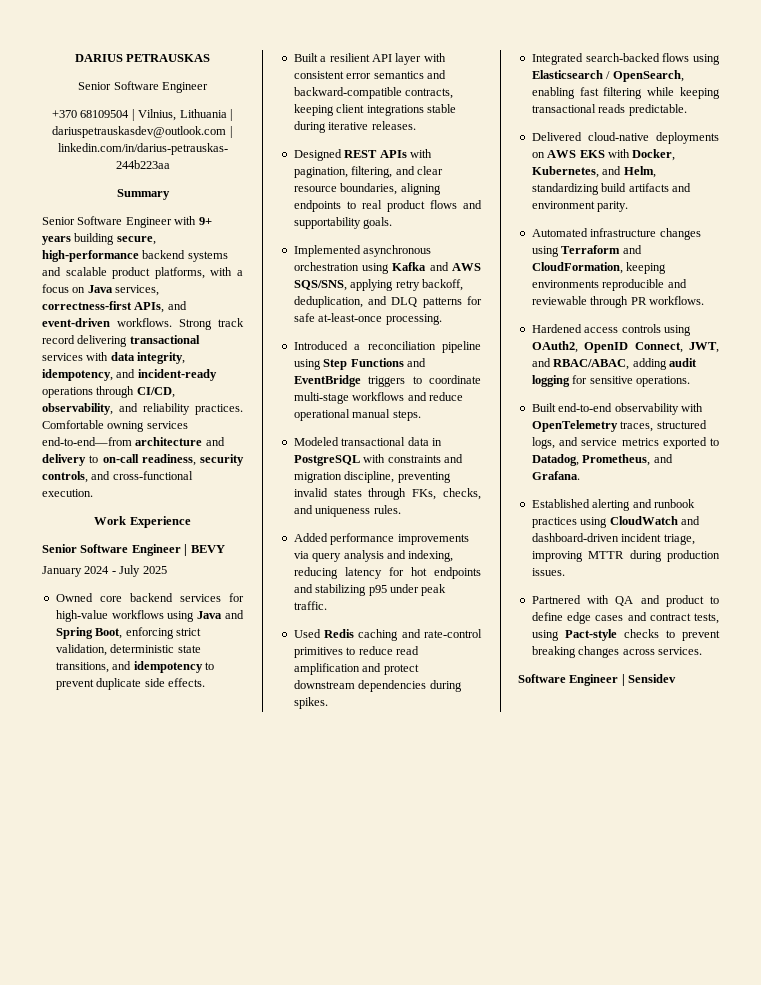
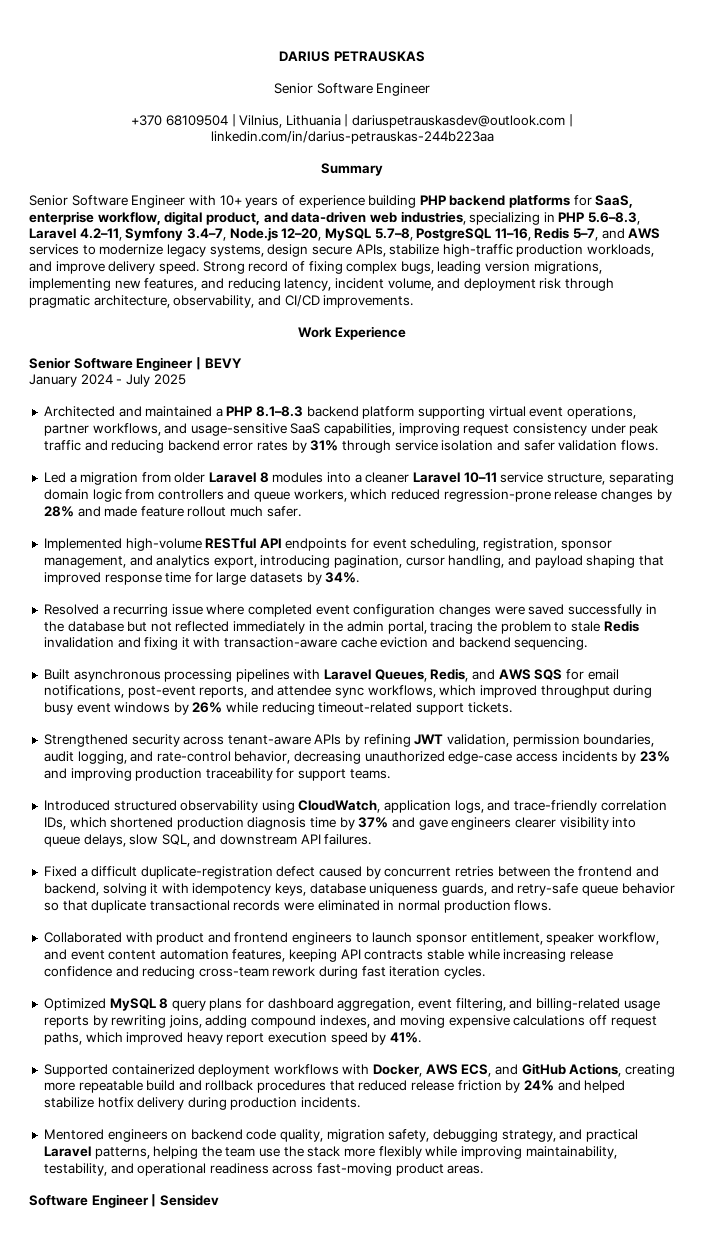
[198,217,212,225] [42,233,156,245] [42,250,228,262] [42,267,243,279] [42,284,160,296] [42,301,187,313] [42,318,244,330] [42,335,200,347] [42,352,186,364] [42,369,217,381] [42,386,175,398] [42,403,243,415] [42,420,188,432] [42,437,225,446] [42,454,244,466] [42,471,193,483] [42,489,93,497] 9+ years building secure, high-performance backend systems and scalable product platforms, with a focus on Java services, correctness-first APIs, and event-driven workflows. Strong track record delivering transactional services with data integrity, idempotency, and incident-ready operations through CI/CD, observability, and reliability practices. Comfortable owning services end-to-end—from architecture and delivery to on-call readiness, security controls, and cross-functional execution. -> [219,195,634,208] [29,211,641,225] [29,227,661,241] [29,244,655,257] [29,261,602,274] [29,278,615,291] [29,295,414,308] 10+ years of experience building PHP backend platforms for SaaS, enterprise workflow, digital product, and data-driven web industries, specializing in PHP 5.6–8.3, Laravel 4.2–11, Symfony 3.4–7, Node.js 12–20, MySQL 5.7–8, PostgreSQL 11–16, Redis 5–7, and AWS services to modernize legacy systems, design secure APIs, stabilize high-traffic production workloads, and improve delivery speed. Strong record of fixing complex bugs, leading version migrations, implementing new features, and reducing latency, incident volume, and deployment risk through pragmatic architecture, observability, and CI/CD improvements.
[55,593,244,602] [55,610,244,622] [55,627,201,639] [55,644,201,656] [55,661,214,673] [55,678,205,690] [293,53,446,65] [293,70,446,79] [293,87,454,99] [293,104,456,116] [293,121,416,133] [293,149,432,161] [293,166,443,178] [293,183,441,195] [293,200,482,212] [293,217,393,229] [293,245,432,257] [293,262,481,274] [293,279,463,291] [293,296,482,308] [293,313,442,325] [293,341,481,353] [293,358,426,370] [293,375,481,387] [293,392,463,404] [293,409,421,421] [293,437,442,446] [293,454,463,466] [293,471,451,483] [293,488,481,500] [293,505,401,517] [293,533,469,545] [293,550,454,562] [293,567,481,579] [293,584,447,596] [293,601,327,610] [293,629,482,641] [293,646,419,658] [293,663,419,675] [293,680,462,692] [293,697,328,709] [531,53,720,65] [531,70,684,82] [531,87,720,99] [531,104,687,116] [531,132,719,144] [531,149,676,161] [531,166,656,178] [531,183,691,195] [531,201,629,212] [531,228,701,240] [531,245,642,257] [531,262,667,274] [531,279,687,291] [531,296,704,308] [531,324,691,336] [531,341,719,353] [531,358,697,370] [531,375,690,387] [531,403,703,415] [531,420,707,432] [531,437,719,449] [531,454,673,466] [531,471,580,480] [531,499,695,511] [531,516,700,528] [531,533,695,545] [531,550,720,562] [531,568,565,576] [531,595,719,607] [531,612,719,624] [531,629,720,641] [531,646,702,658] Owned core backend services for high-value workflows using Java and Spring Boot, enforcing strict validation, deterministic state transitions, and idempotency to prevent duplicate side effects. // Built a resilient API layer with consistent error semantics and backward-compatible contracts, keeping client integrations stable during iterative releases. // Designed REST APIs with pagination, filtering, and clear resource boundaries, aligning endpoints to real product flows and supportability goals. // Implemented asynchronous orchestration using Kafka and AWS SQS/SNS, applying retry backoff, deduplication, and DLQ patterns for safe at-least-once processing. // Introduced a reconciliation pipeline using Step Functions and EventBridge triggers to coordinate multi-stage workflows and reduce operational manual steps. // Modeled transactional data in PostgreSQL with constraints and migration discipline, preventing invalid states through FKs, checks, and uniqueness rules. // Added performance improvements via query analysis and indexing, reducing latency for hot endpoints and stabilizing p95 under peak traffic. // Used Redis caching and rate-control primitives to reduce read amplification and protect downstream dependencies during spikes. // Integrated search-backed flows using Elasticsearch / OpenSearch, enabling fast filtering while keeping transactional reads predictable. // Delivered cloud-native deployments on AWS EKS with Docker, Kubernetes, and Helm, standardizing build artifacts and environment parity. // Automated infrastructure changes using Terraform and CloudFormation, keeping environments reproducible and reviewable through PR workflows. // Hardened access controls using OAuth2, OpenID Connect, JWT, and RBAC/ABAC, adding audit logging for sensitive operations. // Built end-to-end observability with OpenTelemetry traces, structured logs, and service metrics exported to Datadog, Prometheus, and Grafana. // Established alerting and runbook practices using CloudWatch and dashboard-driven incident triage, improving MTTR during production issues. // Partnered with QA and product to define edge cases and contract tests, using Pact-style checks to prevent breaking changes across services. -> [43,406,636,419] [43,423,659,436] [43,440,658,453] [43,472,674,485] [43,489,672,502] [43,506,301,517] [43,538,612,551] [43,555,664,568] [43,572,360,585] [43,604,657,617] [43,620,639,634] [43,637,588,650] [43,668,619,682] [43,685,653,698] [43,702,512,715] [43,734,655,747] [43,751,670,764] [43,768,390,781] [43,800,667,813] [43,817,637,830] [43,834,372,847] [43,866,659,879] [43,883,675,896] [43,900,552,913] [43,932,659,945] [43,949,613,962] [43,966,486,979] [43,998,660,1011] [43,1015,657,1028] [43,1032,422,1045] [43,1063,675,1077] [43,1080,626,1093] [43,1097,361,1110] [43,1129,638,1142] [43,1146,617,1159] [43,1163,484,1176] Architected and maintained a PHP 8.1–8.3 backend platform supporting virtual event operations, partner workflows, and usage-sensitive SaaS capabilities, improving request consistency under peak traffic and reducing backend error rates by 31% through service isolation and safer validation flows. // Led a migration from older Laravel 8 modules into a cleaner Laravel 10–11 service structure, separating domain logic from controllers and queue workers, which reduced regression-prone release changes by 28% and made feature rollout much safer. // Implemented high-volume RESTful API endpoints for event scheduling, registration, sponsor management, and analytics export, introducing pagination, cursor handling, and payload shaping that improved response time for large datasets by 34%. // Resolved a recurring issue where completed event configuration changes were saved successfully in the database but not reflected immediately in the admin portal, tracing the problem to stale Redis invalidation and fixing it with transaction-aware cache eviction and backend sequencing. // Built asynchronous processing pipelines with Laravel Queues, Redis, and AWS SQS for email notifications, post-event reports, and attendee sync workflows, which improved throughput during busy event windows by 26% while reducing timeout-related support tickets. // Strengthened security across tenant-aware APIs by refining JWT validation, permission boundaries, audit logging, and rate-control behavior, decreasing unauthorized edge-case access incidents by 23% and improving production traceability for support teams. // Introduced structured observability using CloudWatch, application logs, and trace-friendly correlation IDs, which shortened production diagnosis time by 37% and gave engineers clearer visibility into queue delays, slow SQL, and downstream API failures. // Fixed a difficult duplicate-registration defect caused by concurrent retries between the frontend and backend, solving it with idempotency keys, database uniqueness guards, and retry-safe queue behavior so that duplicate transactional records were eliminated in normal production flows. // Collaborated with product and frontend engineers to launch sponsor entitlement, speaker workflow, and event content automation features, keeping API contracts stable while increasing release confidence and reducing cross-team rework during fast iteration cycles. // Optimized MySQL 8 query plans for dashboard aggregation, event filtering, and billing-related usage reports by rewriting joins, adding compound indexes, and moving expensive calculations off request paths, which improved heavy report execution speed by 41%. // Supported containerized deployment workflows with Docker, AWS ECS, and GitHub Actions, creating more repeatable build and rollback procedures that reduced release friction by 24% and helped stabilize hotfix delivery during production incidents. // Mentored engineers on backend code quality, migration safety, debugging strategy, and practical Laravel patterns, helping the team use the stack more flexibly while improving maintainability, testability, and operational readiness across fast-moving product areas.

